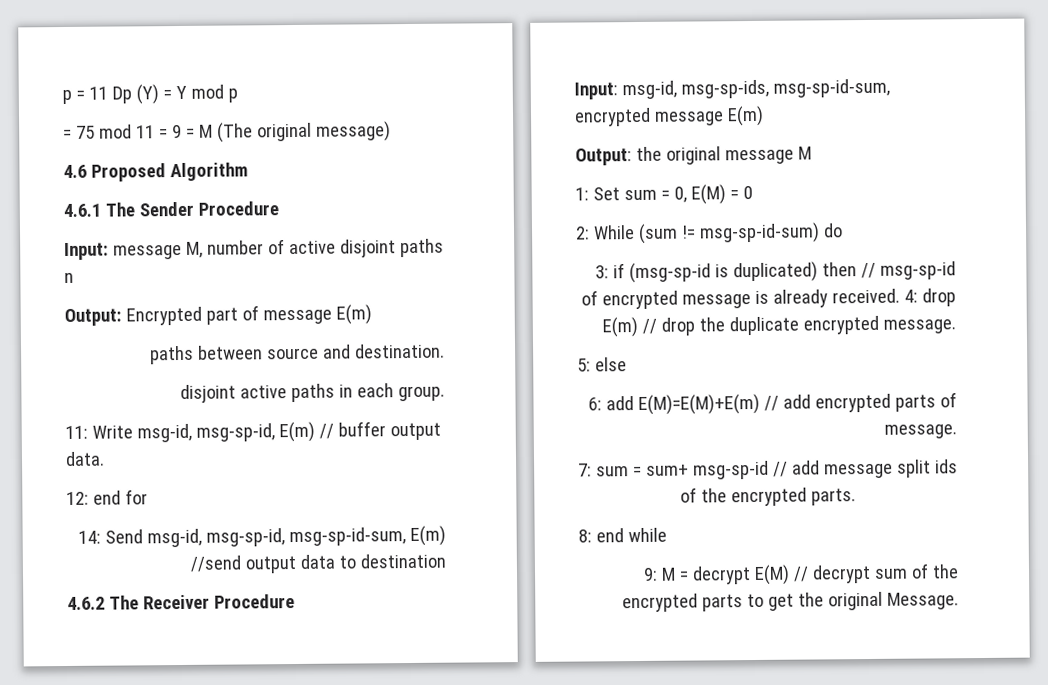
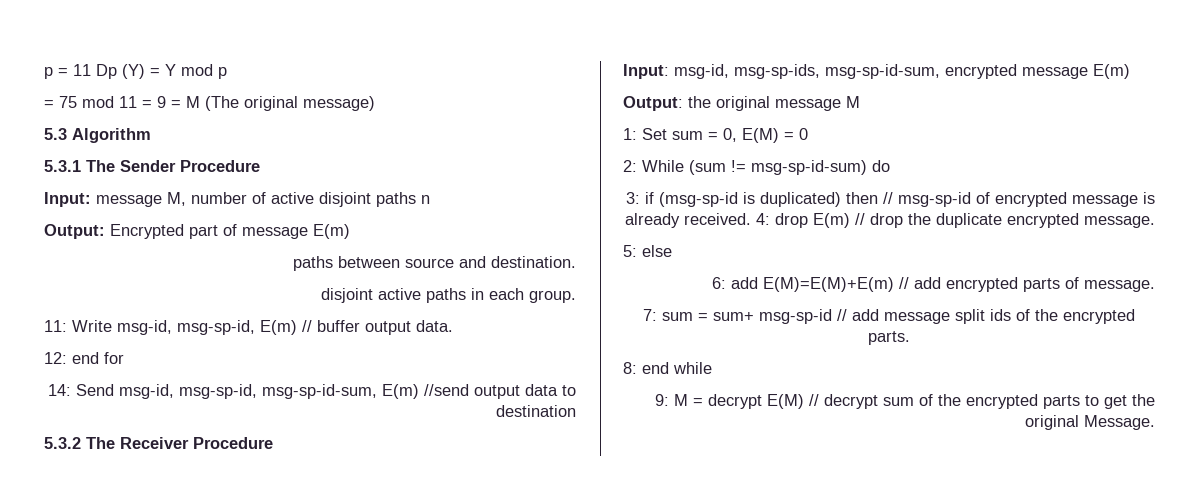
[63,163,166,182] 4.6 Proposed -> [44,128,67,140] 5.3
[63,203,101,218] 4.6.1 -> [44,160,81,172] 5.3.1
[67,596,105,610] 4.6.2 -> [44,437,81,449] 5.3.2

